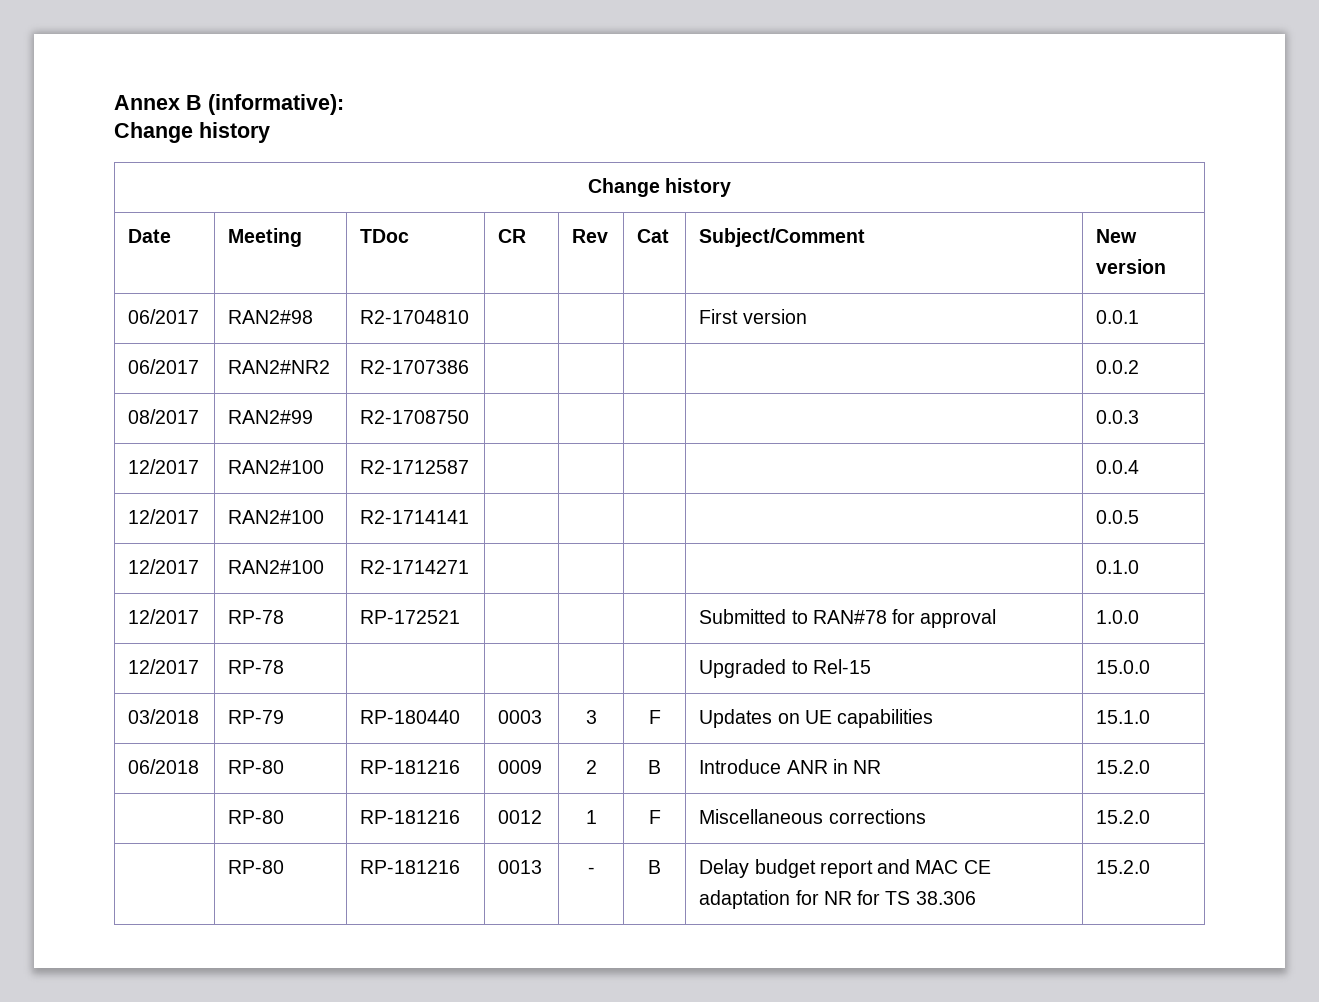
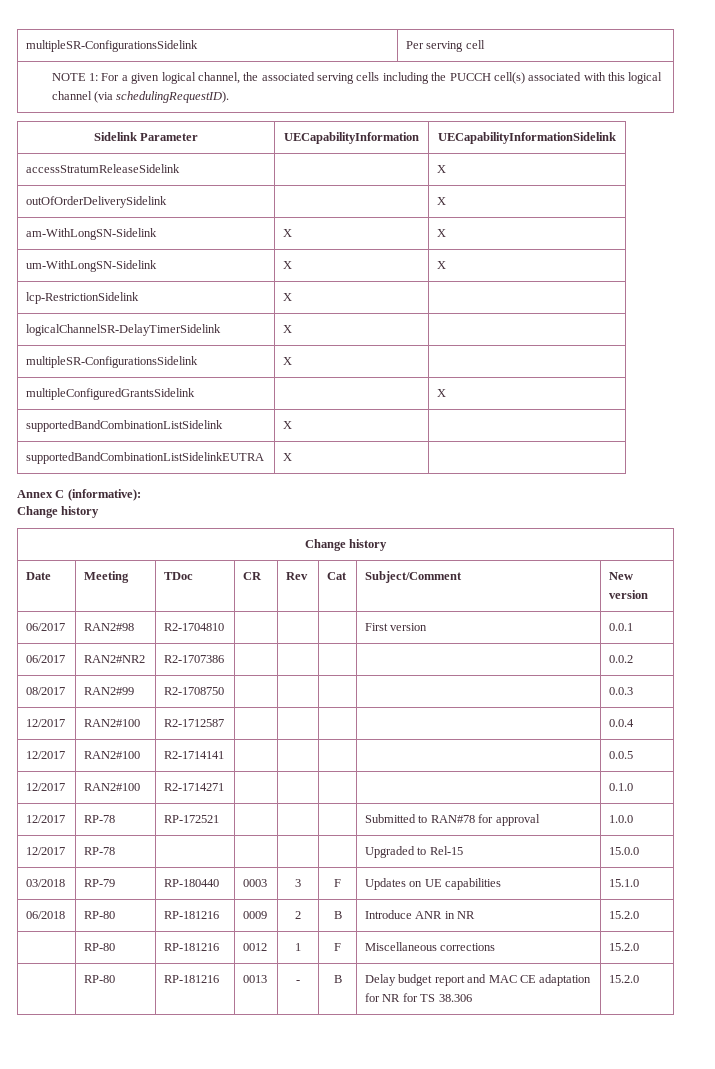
[114,95,202,110] Annex B -> [26,40,199,52] [406,40,485,52] [51,72,663,84] [51,91,230,103] [93,132,199,141] [284,132,419,144] [438,132,616,144] [26,164,181,173] [437,165,447,173] [26,196,168,208] [437,197,447,205] [26,228,158,240] [283,229,293,237] [437,229,447,237] [26,260,158,272] [283,261,293,269] [437,261,447,269] [26,292,140,304] [283,293,293,301] [26,324,222,336] [283,325,293,333] [26,356,199,368] [283,357,293,365] [26,388,196,400] [437,389,447,397] [26,420,224,432] [283,421,293,429] [26,452,265,464] [283,453,293,461] [17,490,65,498] multipleSR-ConfigurationsSidelink | Per serving cell // NOTE 1: For a given logical channel, the associated serving cells including the PUCCH cell(s) associated with this logical channel (via schedulingRequestID). // Sidelink Parameter | UECapabilityInformation | UECapabilityInformationSidelink // accessStratumReleaseSidelink | | X // outOfOrderDeliverySidelink | | X // am-WithLongSN-Sidelink | X | X // um-WithLongSN-Sidelink | X | X // lcp-RestrictionSidelink | X | // logicalChannelSR-DelayTimerSidelink | X | // multipleSR-ConfigurationsSidelink | X | // multipleConfiguredGrantsSidelink | | X // supportedBandCombinationListSidelink | X | // supportedBandCombinationListSidelinkEUTRA | X | // Annex C

